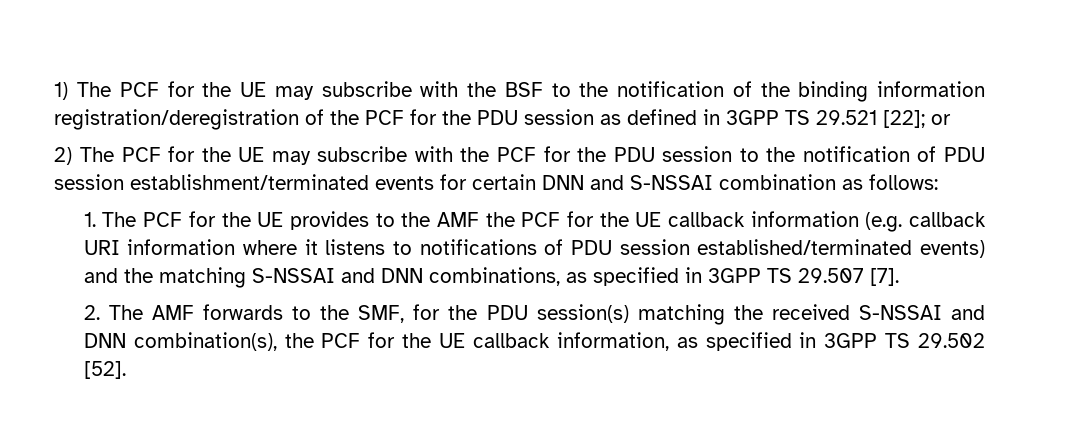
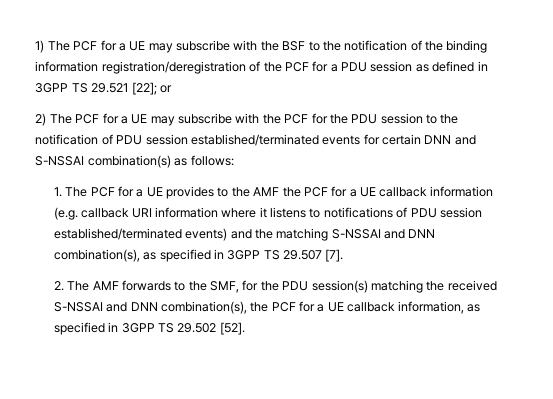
[202,82,232,97] the -> [118,43,126,51] a
[442,110,472,125] the -> [330,64,338,72] a
[201,147,231,162] the -> [120,116,128,124] a
[130,174,370,190] establishment/terminated -> [190,134,319,146] established/terminated
[719,174,837,190] combination -> [87,155,171,168] combination(s)
[221,212,251,227] the -> [136,189,144,197] a
[599,212,629,227] the -> [349,189,357,197] a
[428,267,560,286] combinations, -> [53,249,140,262] combination(s),
[402,333,432,348] the -> [317,304,325,312] a

